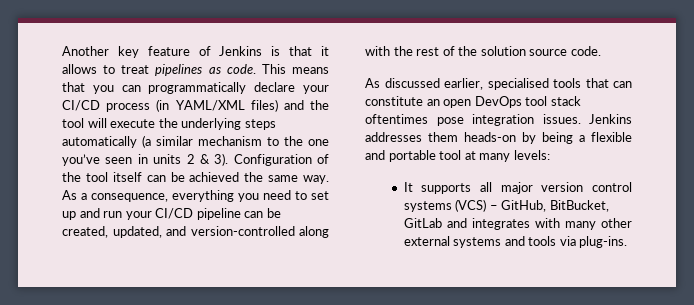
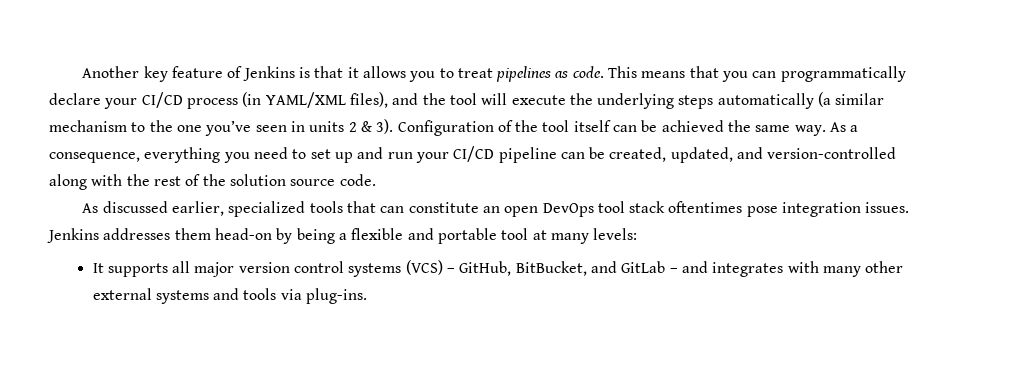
(97, 69) none -> [409,71,436,82] you
[250,99,278,112] files) -> [349,92,388,108] files),
[487,78,549,90] specialised -> [228,201,306,217] specialized
[464,132,516,142] heads-on -> [214,228,272,240] head-on
[403,218,442,228] GitLab -> [591,261,678,273] and GitLab –

